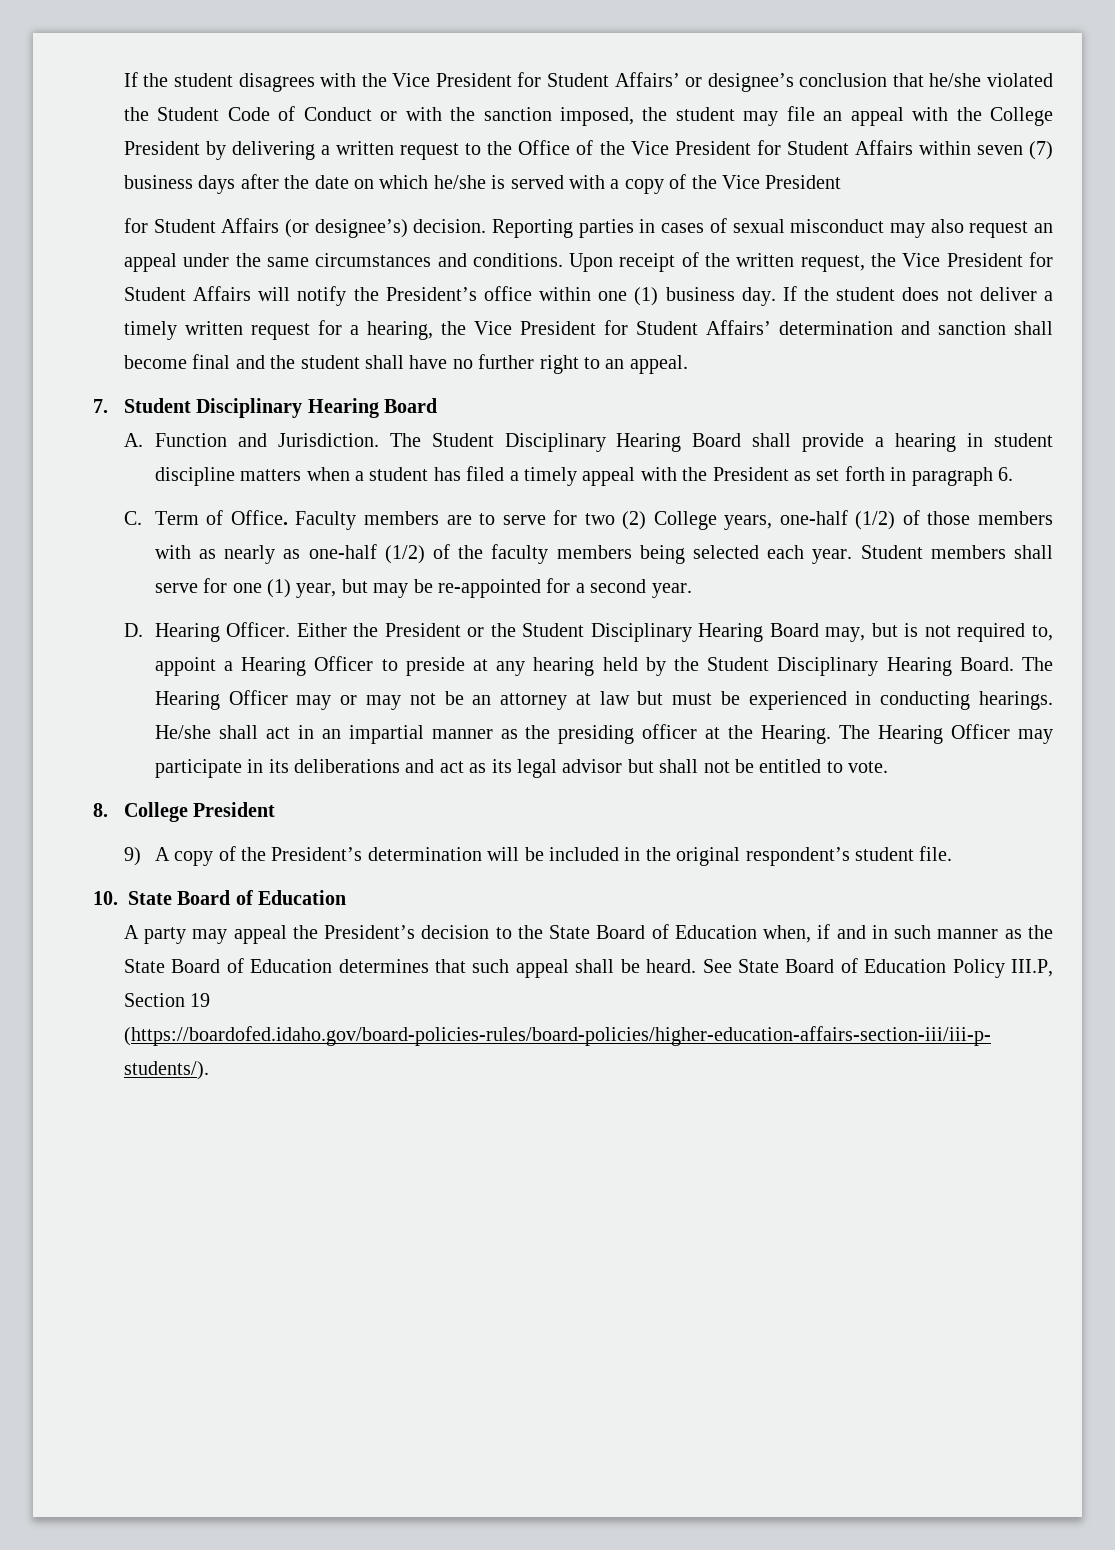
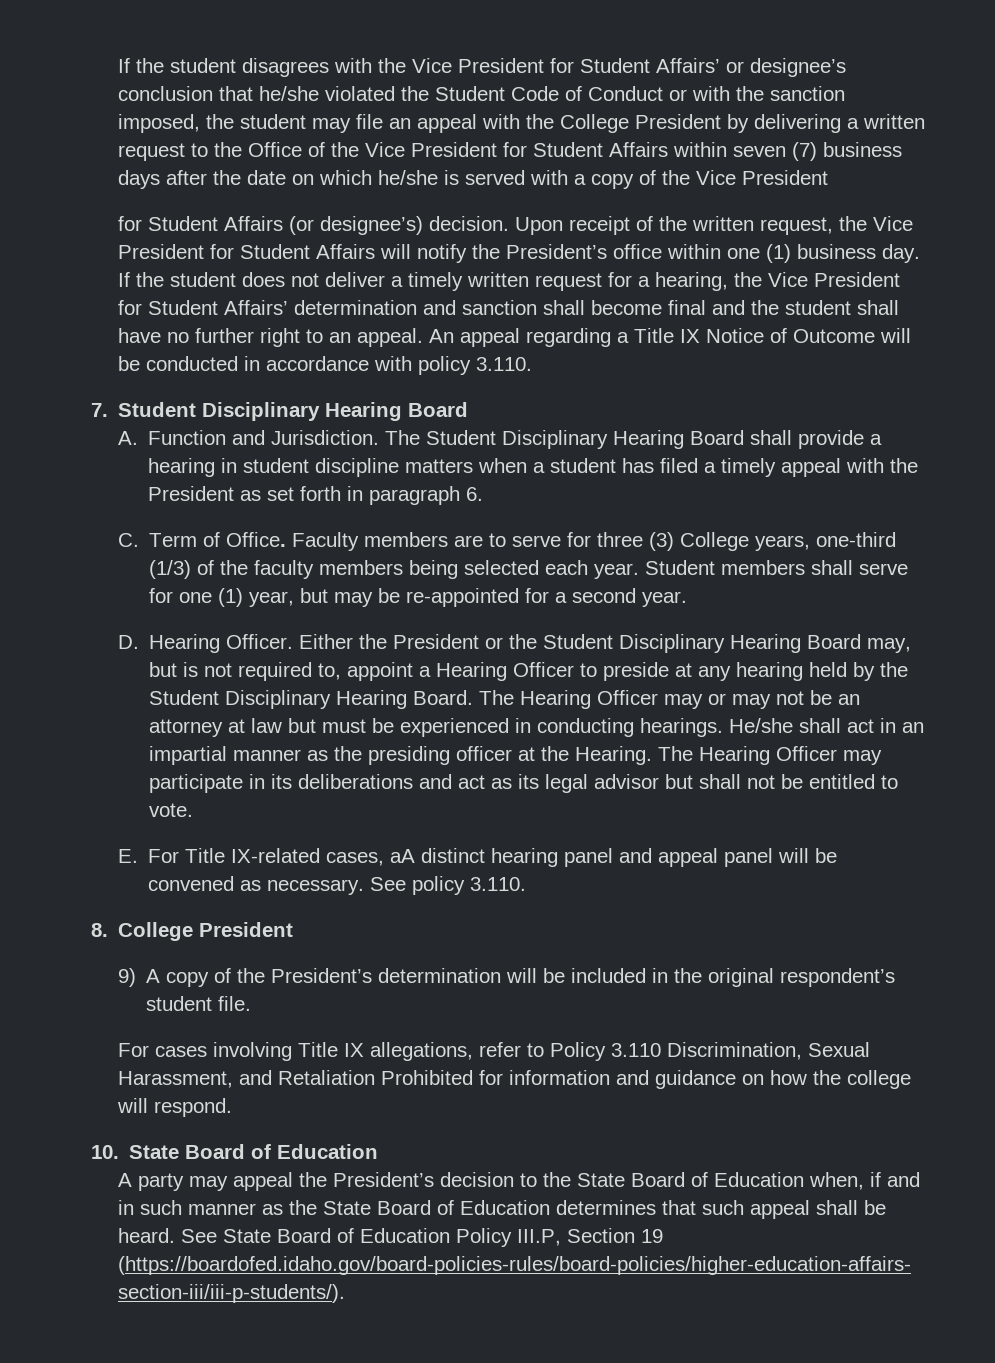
[492,218,1054,238] [123,253,563,272] Reporting parties in cases of sexual misconduct may also request an appeal under the same circumstances and conditions. -> (509, 223) none
(688, 364) none -> [428,328,911,347] [117,356,532,375] An appeal regarding a Title IX Notice of Outcome will be conducted in accordance with policy 3.110.
[584,510,1053,530] [154,544,425,564] two (2) College years, one-half (1/2) of those members with as nearly as one-half (1/2) -> [596,532,896,551] [148,560,191,579] three (3) College years, one-third (1/3)
(889, 767) none -> [117,848,837,867] [147,876,526,895] // E. For Title IX-related cases, aA distinct hearing panel and appeal panel will be convened as necessary. See policy 3.110.
(953, 853) none -> [117,1042,870,1061] [117,1070,911,1089] [116,1098,232,1117] // For cases involving Title IX allegations, refer to Policy 3.110 Discrimination, Sexual Harassment, and Retaliation Prohibited for information and guidance on how the college will respond.

